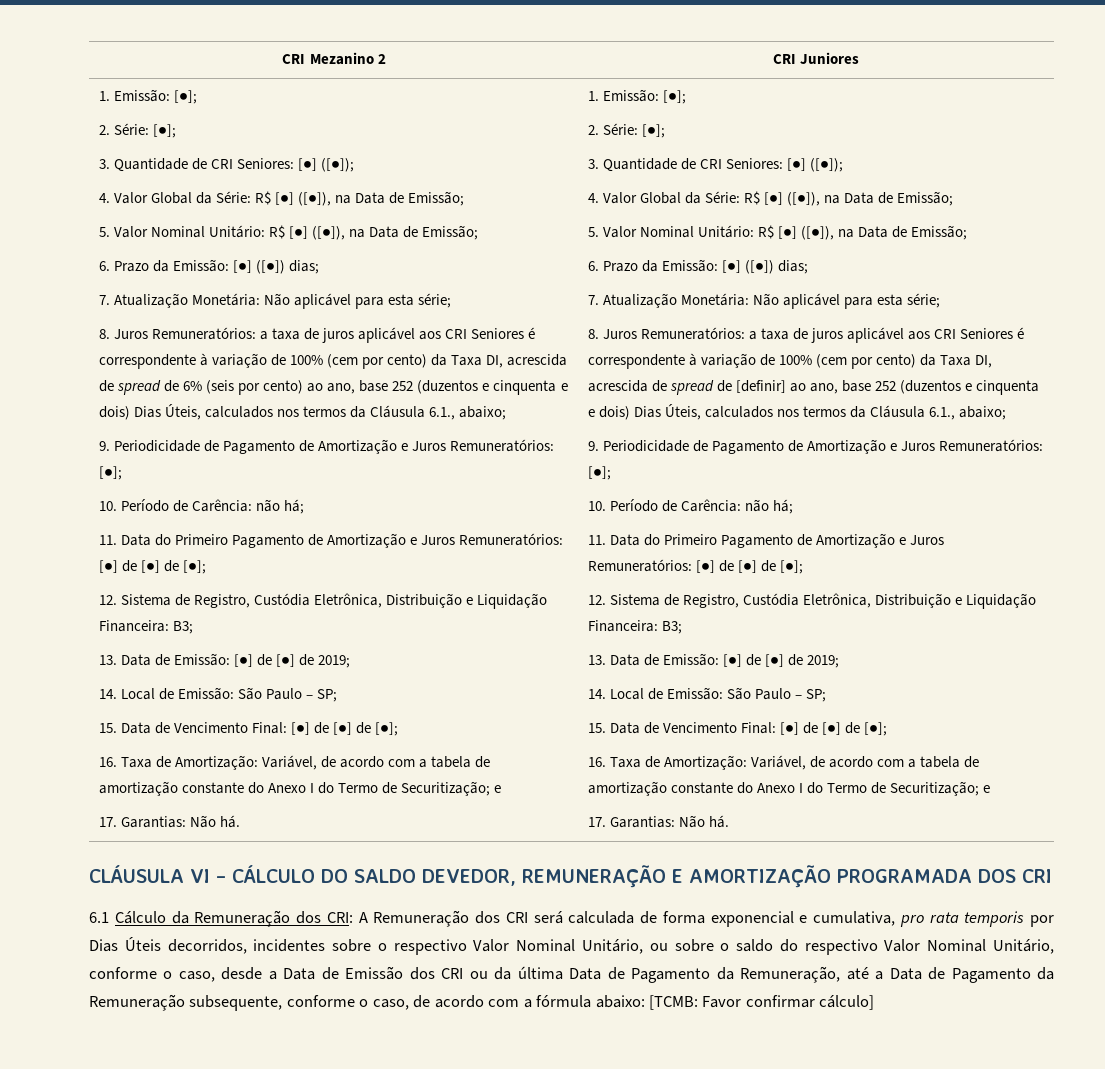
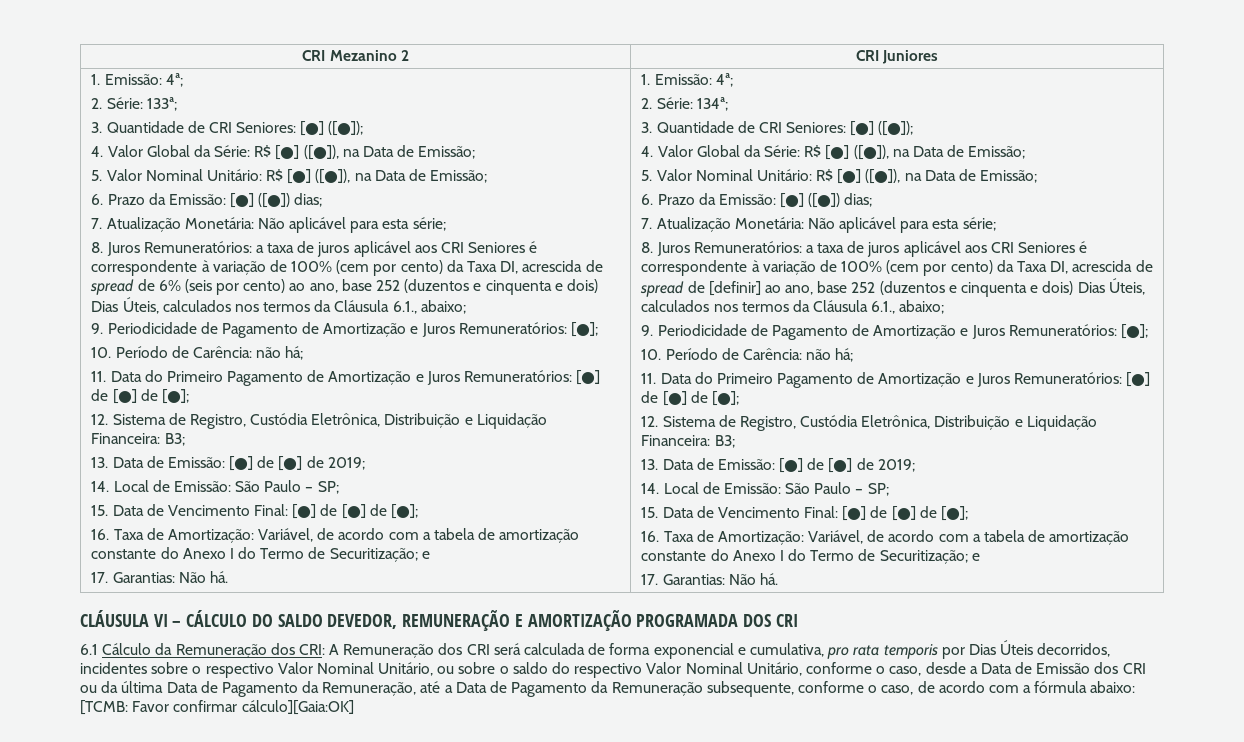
[173,90,197,104] [98,123,176,138] [●]; // 2. Série: [●]; -> [165,73,183,87] [91,97,177,111] 4ª; // 2. Série: 133ª;
[662,90,686,104] [587,123,665,138] [●]; // 2. Série: [●]; -> [715,73,733,87] [641,97,728,111] 4ª; // 2. Série: 134ª;
[819,995,875,1010] cálculo] -> [241,700,354,715] cálculo][Gaia:OK]

